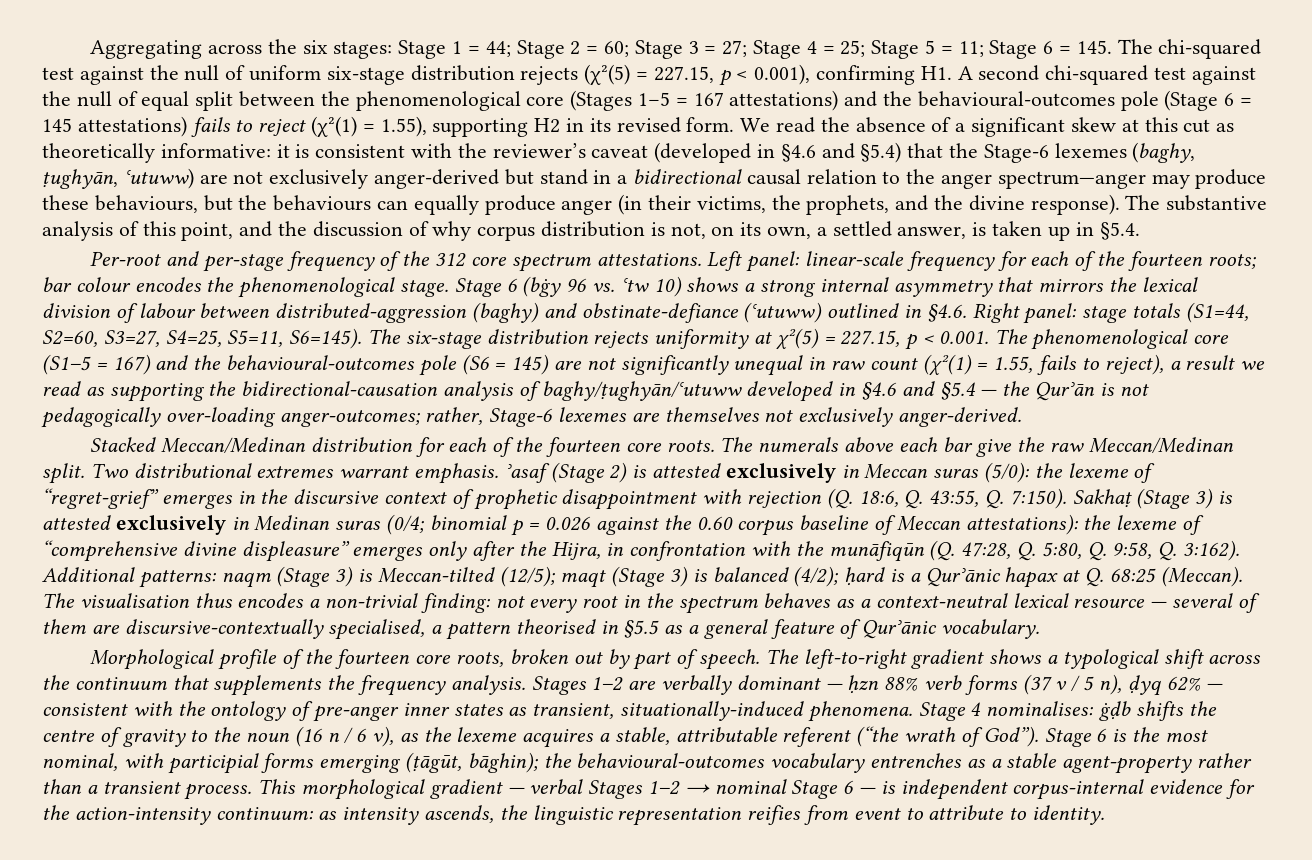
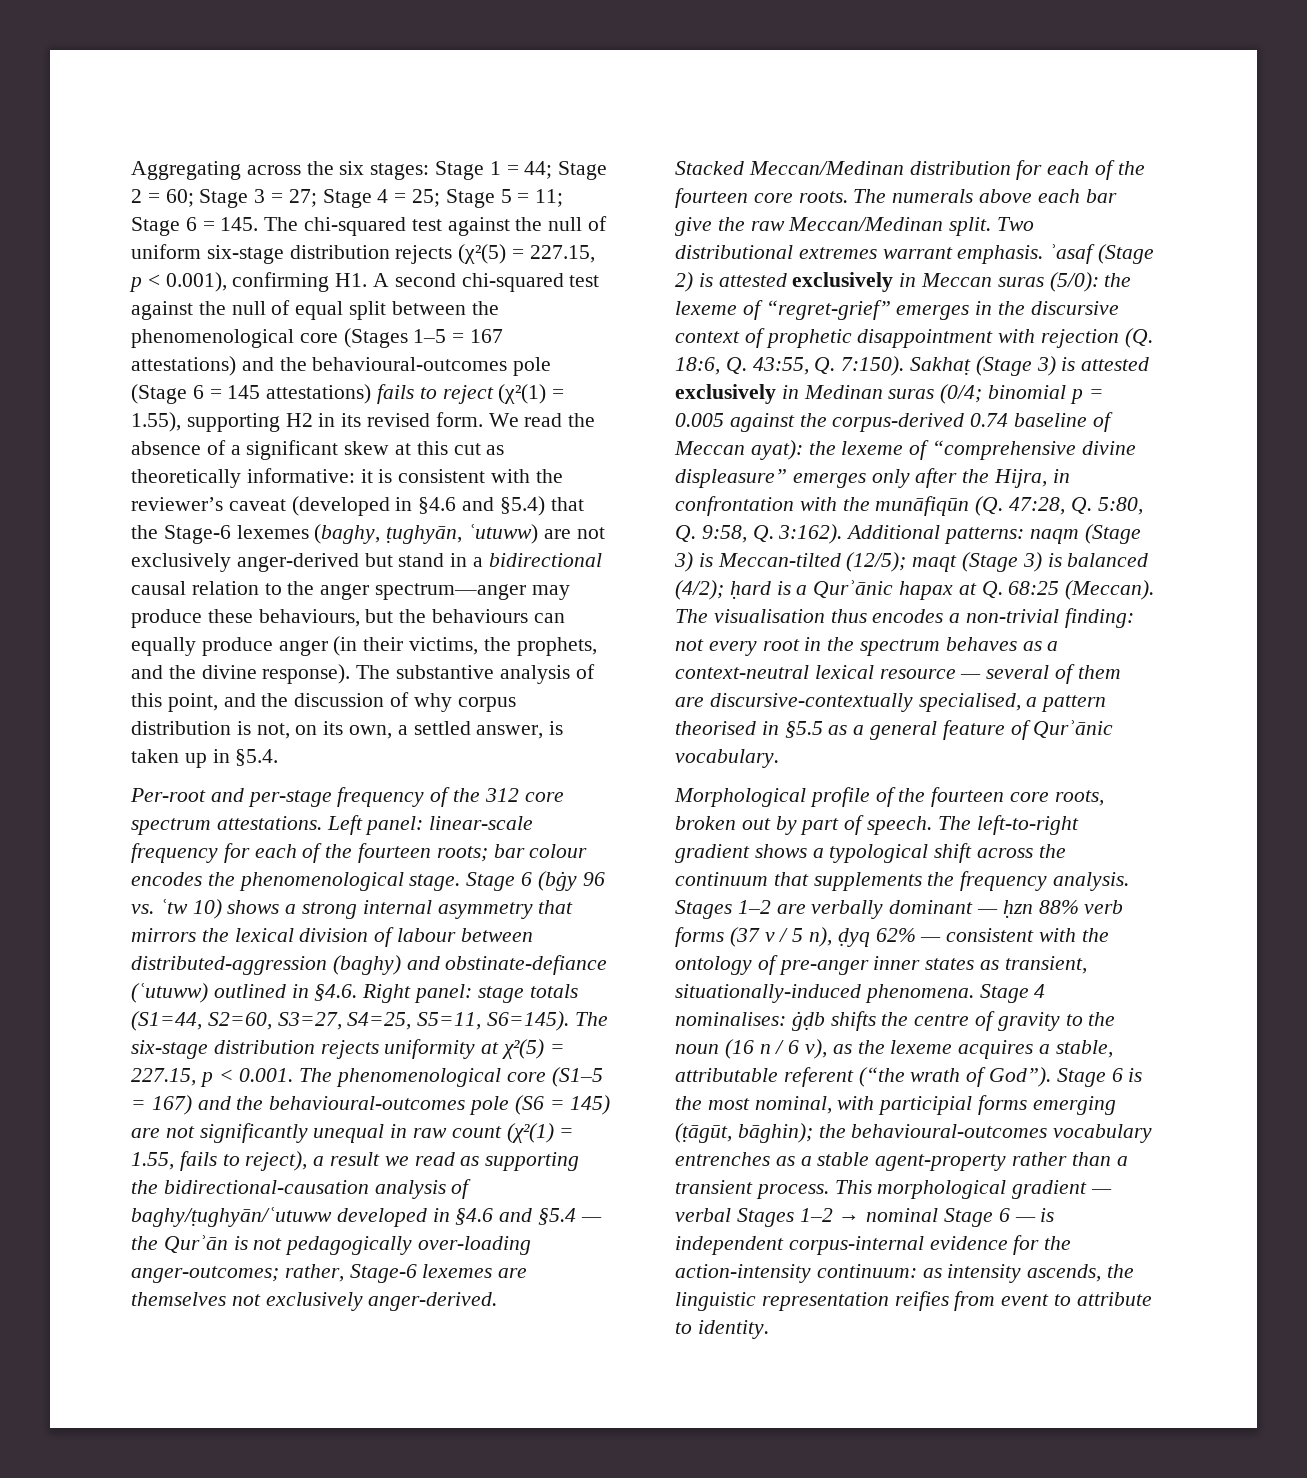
[545,515,795,536] 0.026 against the 0.60 corpus -> [675,413,1009,432] 0.005 against the corpus-derived 0.74
[965,514,1079,535] attestations): -> [750,440,803,460] ayat):

